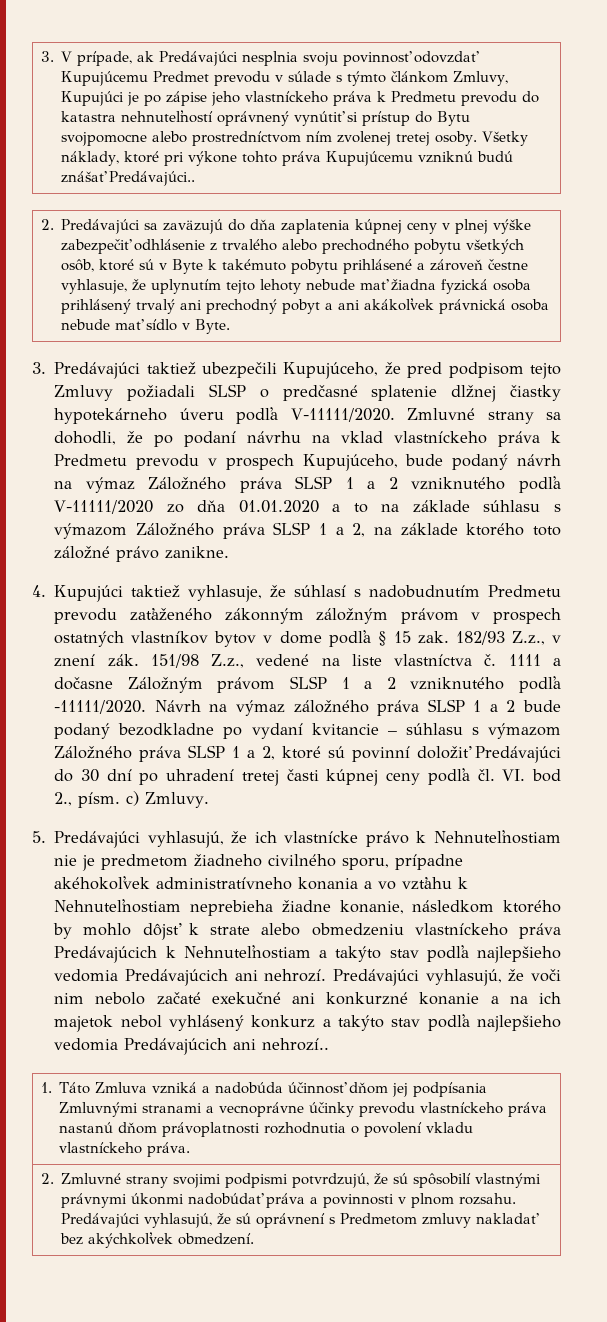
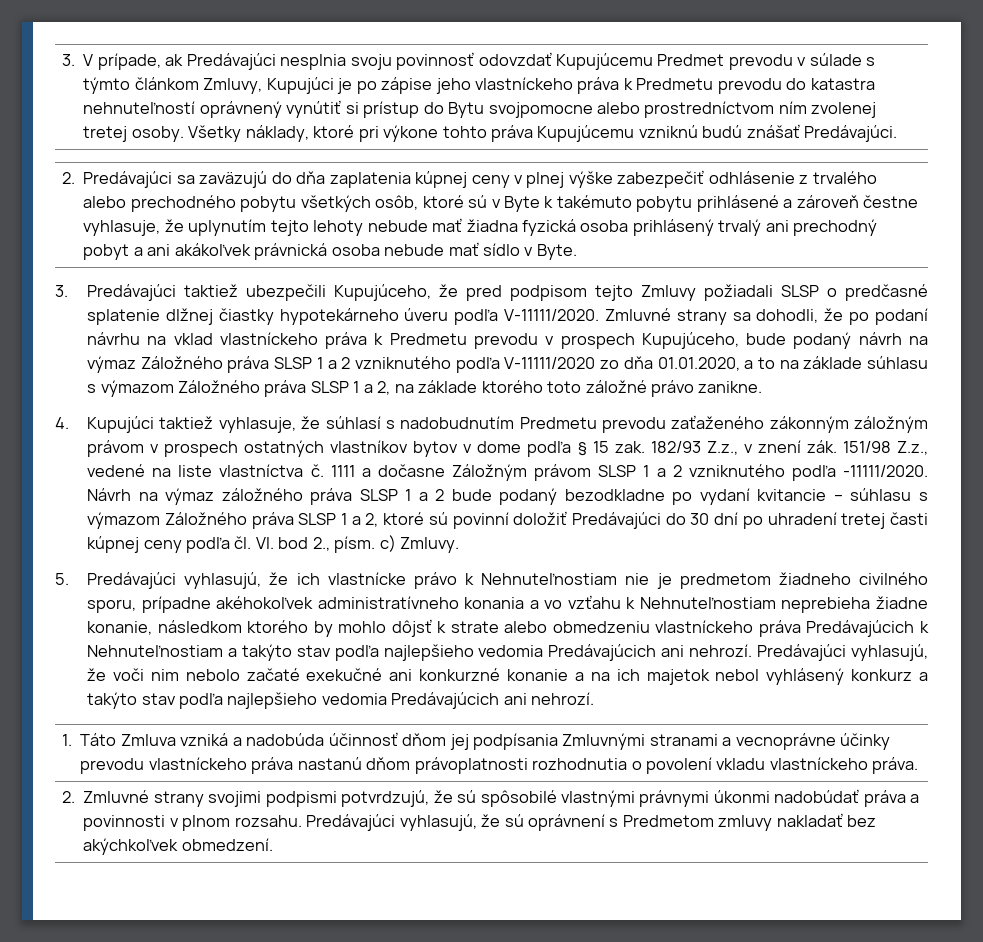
[109,171,196,186] Predávajúci.. -> [804,125,898,142] Predávajúci.
[238,500,319,513] 01.01.2020 -> [657,357,740,371] 01.01.2020,
[262,1038,330,1051] nehrozí.. -> [531,692,595,705] nehrozí.
[413,1173,472,1188] spôsobilí -> [480,790,557,807] spôsobilé

